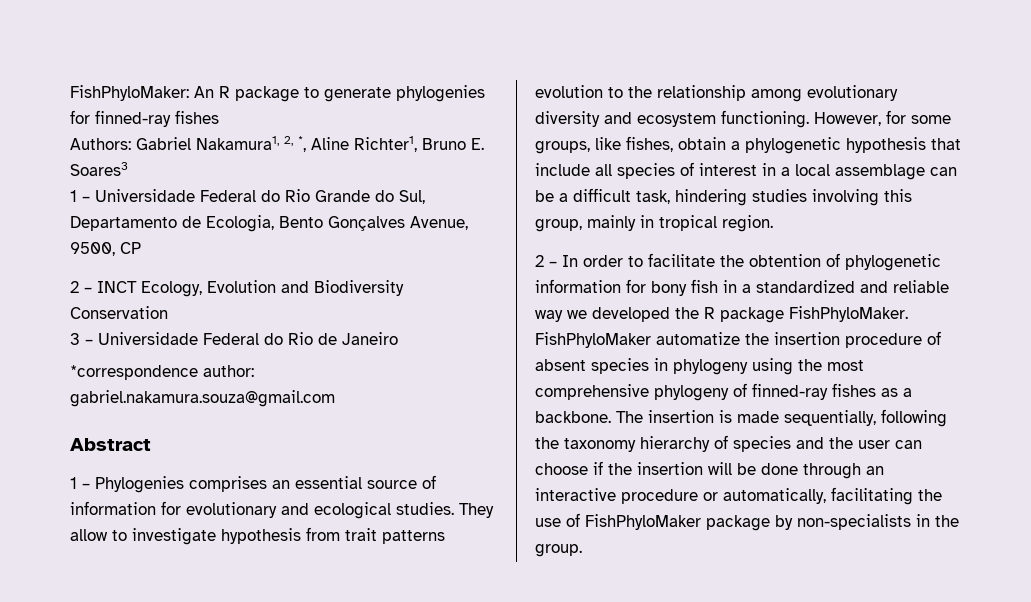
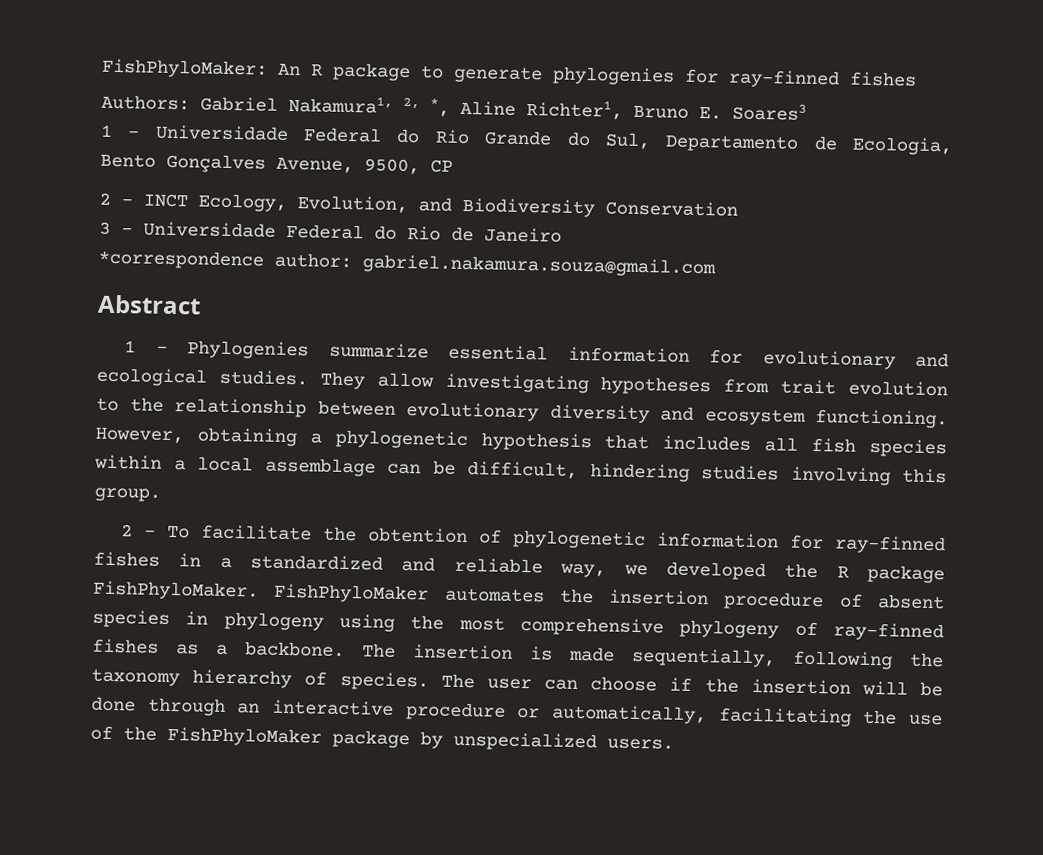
[95,110,171,127] finned-ray -> [728,69,840,89] ray-finned
[207,280,276,293] Evolution -> [297,195,408,214] Evolution,
[189,475,436,492] comprises an essential source of -> [328,342,549,361] summarize essential
[112,528,301,545] to investigate hypothesis -> [444,373,712,396] investigating hypotheses
[382,530,445,544] patterns -> (837, 387) none
[751,89,802,102] among -> [317,400,396,416] between
[886,110,951,124] [535,136,961,154] [535,162,776,179] for some groups, like fishes, obtain a phylogenetic hypothesis that include all species of interest in -> [196,427,948,458] [94,454,162,470] obtaining a phylogenetic hypothesis that includes all fish species within
[559,188,670,204] a difficult task, -> [467,461,578,479] difficult,
[535,215,773,232] [535,255,643,267] group, mainly in tropical region. // 2 – In order to -> [94,487,161,502] [121,524,191,539] group. // 2 – To
[651,279,718,296] bony fish -> [834,535,947,555] [93,551,160,567] ray-finned fishes
[535,310,563,322] way -> [560,563,607,578] way,
[656,332,740,345] automatize -> [444,587,545,603] automates
[752,383,828,400] finned-ray -> [833,622,945,642] ray-finned
[733,436,853,452] species and the -> [339,671,475,691] species. The
(580, 520) none -> [123,726,157,741] the
[797,514,959,530] [535,544,582,557] non-specialists in the group. -> [453,731,674,752] unspecialized users.

